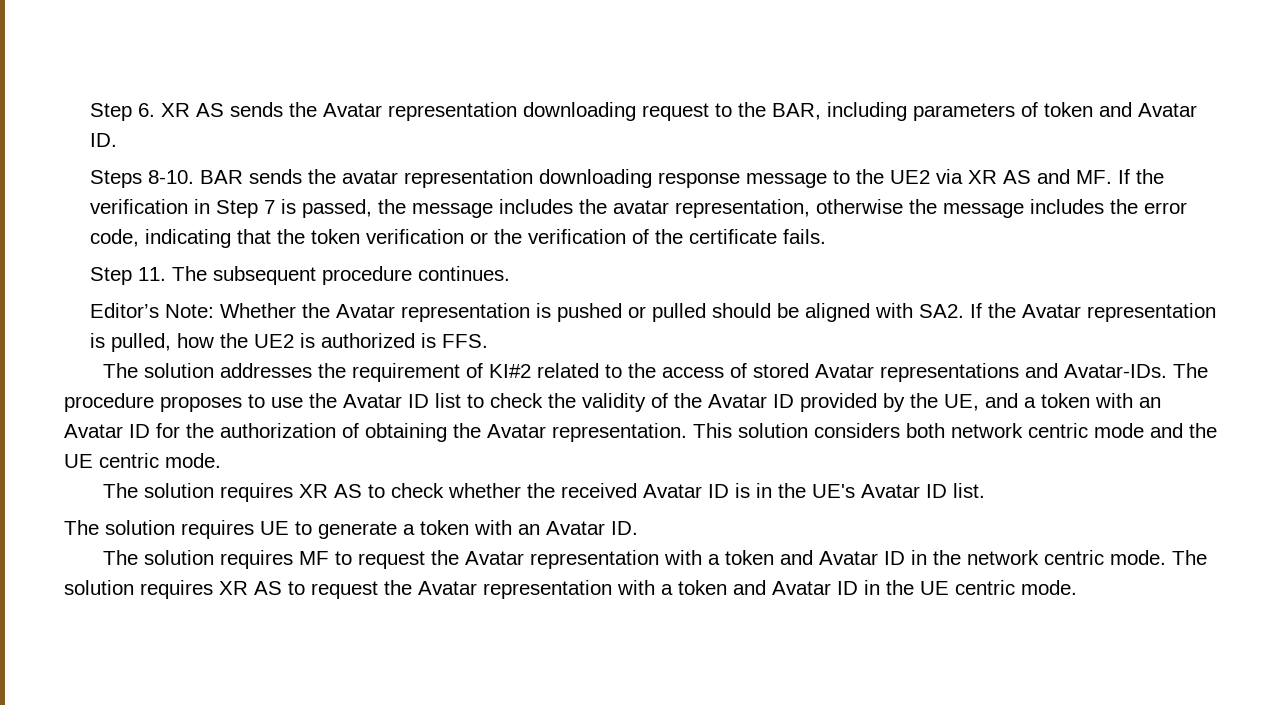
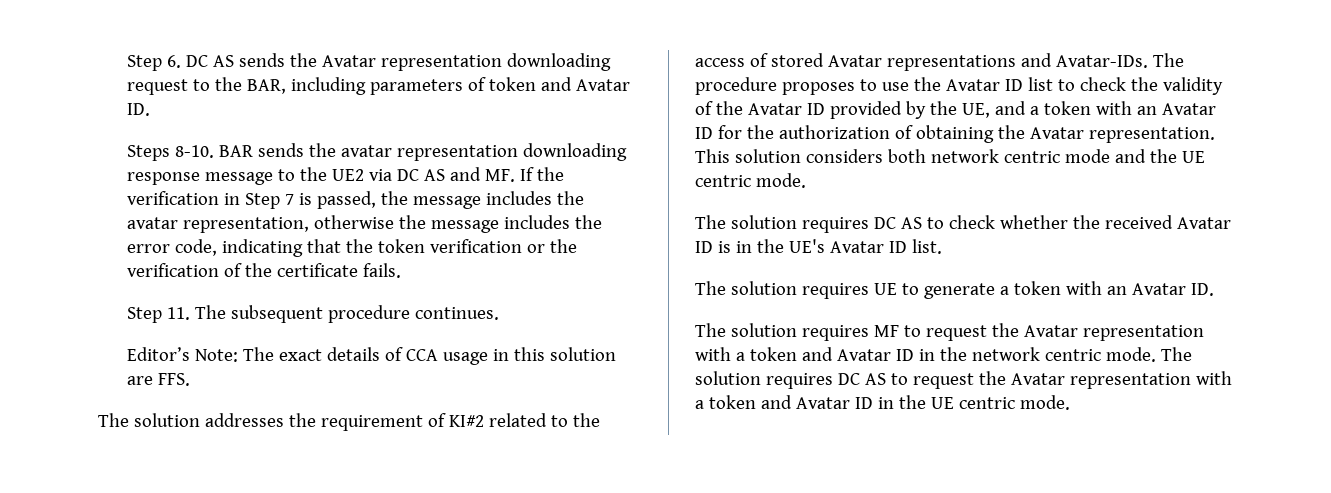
[160,103,190,117] XR -> [186,55,209,67] DC
[967,170,997,184] XR -> [397,169,420,181] DC
[219,303,1216,322] [89,333,436,352] Whether the Avatar representation is pushed or pulled should be aligned with SA2. If the Avatar representation is pulled, how the UE2 is authorized is -> [243,347,617,365] [127,376,154,385] The exact details of CCA usage in this solution are
[299,484,329,498] XR -> [873,217,896,229] DC
[219,581,248,595] XR -> [837,373,860,385] DC

